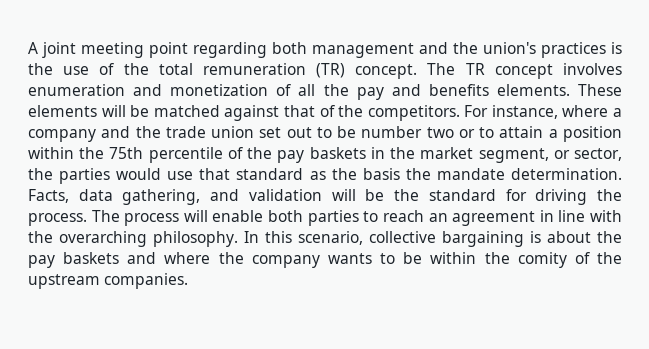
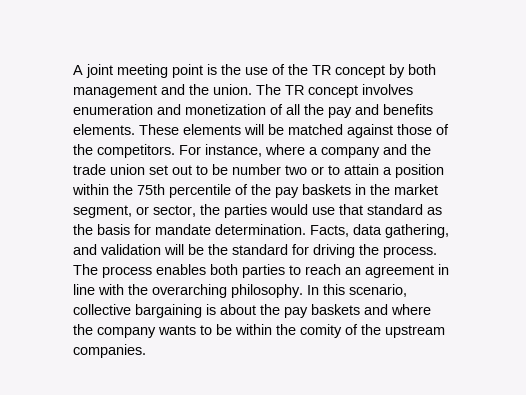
[193,42,606,58] regarding both management and the union's practices -> (203, 71) none
[158,63,418,79] total remuneration (TR) concept. -> [312,64,436,78] [73,84,252,98] TR concept by both management and the union.
[283,105,315,117] that -> [397,124,432,135] those
[405,168,431,180] the -> [134,224,151,235] for
[183,210,264,222] will enable -> [156,264,206,275] enables

